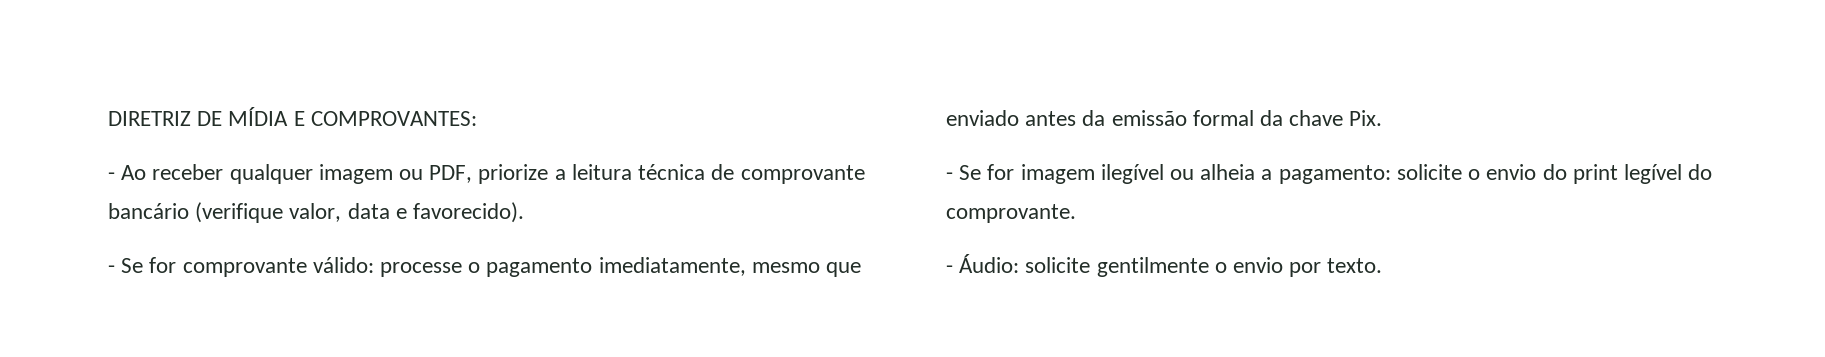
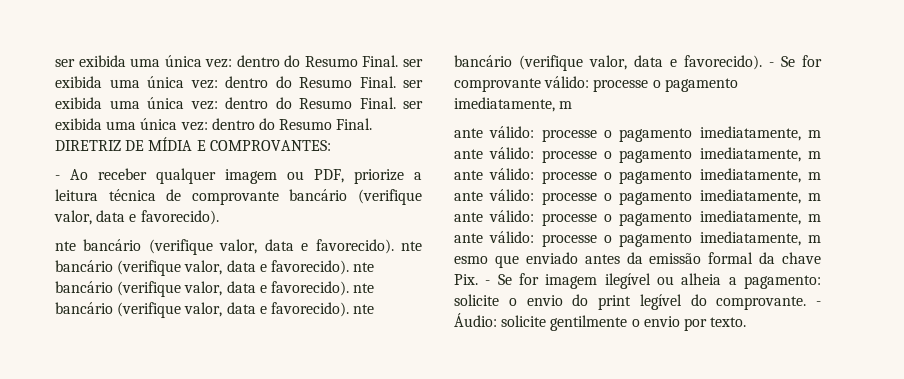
(108, 118) none -> [55,55,423,68] [55,76,423,89] [55,97,423,110] [55,118,373,131] ser exibida uma única vez: dentro do Resumo Final. ser exibida uma única vez: dentro do Resumo Final. ser exibida uma única vez: dentro do Resumo Final. ser exibida uma única vez: dentro do Resumo Final.
(525, 212) none -> [55,239,422,255] [55,260,375,276] [55,281,375,297] [55,302,375,318] [454,55,762,71] nte bancário (verifique valor, data e favorecido). nte bancário (verifique valor, data e favorecido). nte bancário (verifique valor, data e favorecido). nte bancário (verifique valor, data e favorecido). nte bancário (verifique valor, data e favorecido).
[751,262,820,273] mesmo -> [559,101,573,109] [454,126,821,142] [454,147,821,163] [454,168,821,184] [454,189,821,205] [454,210,821,226] [454,231,821,247] [454,256,488,264] m // ante válido: processe o pagamento imediatamente, m ante válido: processe o pagamento imediatamente, m ante válido: processe o pagamento imediatamente, m ante válido: processe o pagamento imediatamente, m ante válido: processe o pagamento imediatamente, m ante válido: processe o pagamento imediatamente, m esmo
(1383, 118) // -> (478, 279) none
(1076, 213) // -> (807, 303) none

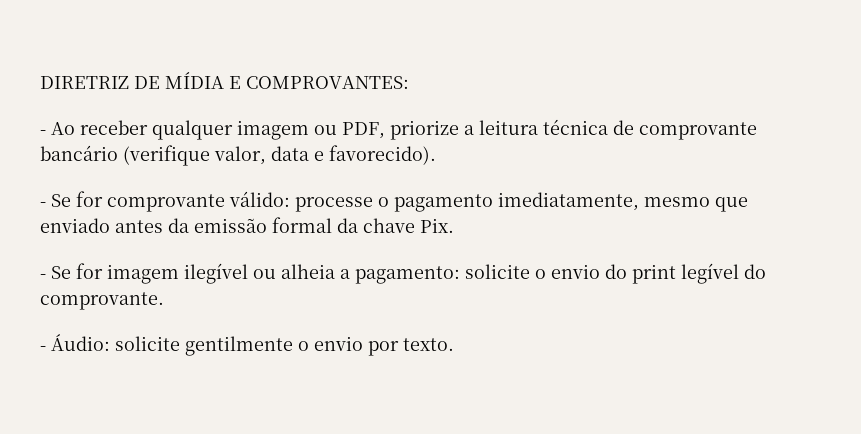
[55,55,423,68] [55,76,423,89] [55,97,423,110] [55,118,373,131] ser exibida uma única vez: dentro do Resumo Final. ser exibida uma única vez: dentro do Resumo Final. ser exibida uma única vez: dentro do Resumo Final. ser exibida uma única vez: dentro do Resumo Final. -> (40, 82) none
[55,239,422,255] [55,260,375,276] [55,281,375,297] [55,302,375,318] [454,55,762,71] nte bancário (verifique valor, data e favorecido). nte bancário (verifique valor, data e favorecido). nte bancário (verifique valor, data e favorecido). nte bancário (verifique valor, data e favorecido). nte bancário (verifique valor, data e favorecido). -> (436, 155) none
[559,101,573,109] [454,126,821,142] [454,147,821,163] [454,168,821,184] [454,189,821,205] [454,210,821,226] [454,231,821,247] [454,256,488,264] m // ante válido: processe o pagamento imediatamente, m ante válido: processe o pagamento imediatamente, m ante válido: processe o pagamento imediatamente, m ante válido: processe o pagamento imediatamente, m ante válido: processe o pagamento imediatamente, m ante válido: processe o pagamento imediatamente, m esmo -> [644,197,710,207] mesmo
(478, 279) none -> (454, 225) //
(807, 303) none -> (164, 301) //

